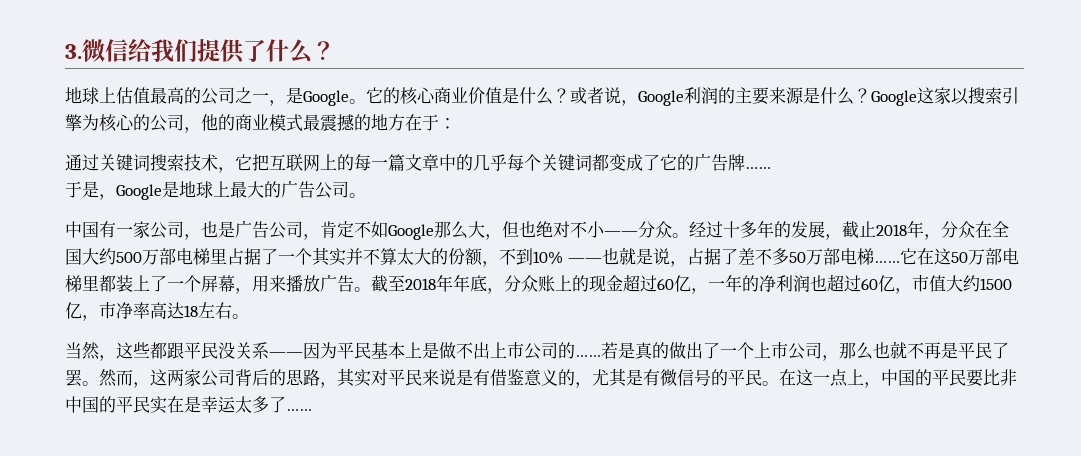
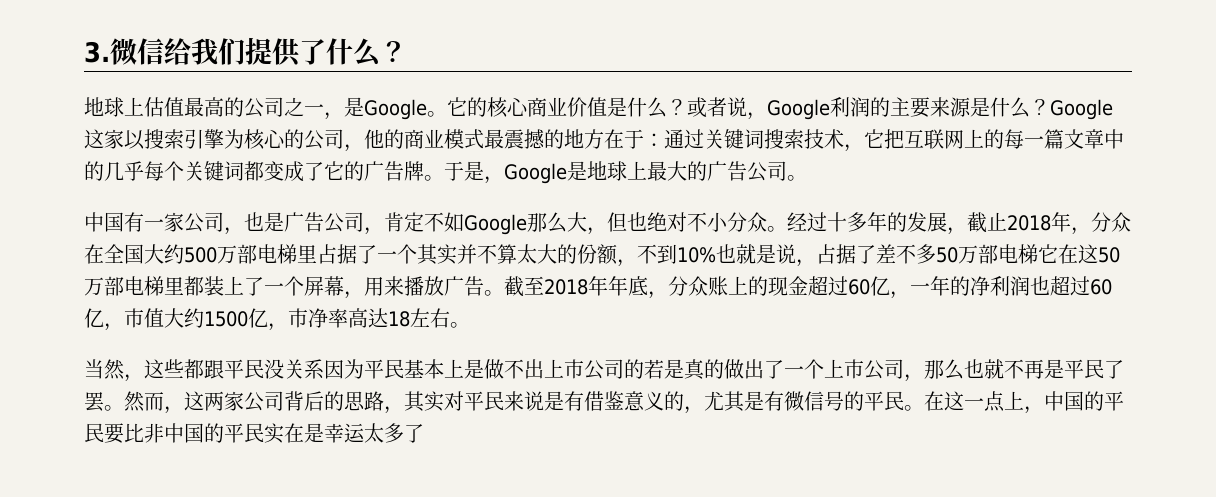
(456, 123) // -> (664, 140) none
[745,167,771,169] …… // -> [424,175,444,181] 。
[604,231,638,236] —— -> (728, 222) none
[567,258,602,263] —— -> (716, 255) none
[873,261,900,263] …… -> (1038, 254) none
[269,352,303,357] —— -> (324, 369) none
[575,355,601,357] …… -> (644, 369) none
[286,409,312,411] …… -> (424, 433) none

